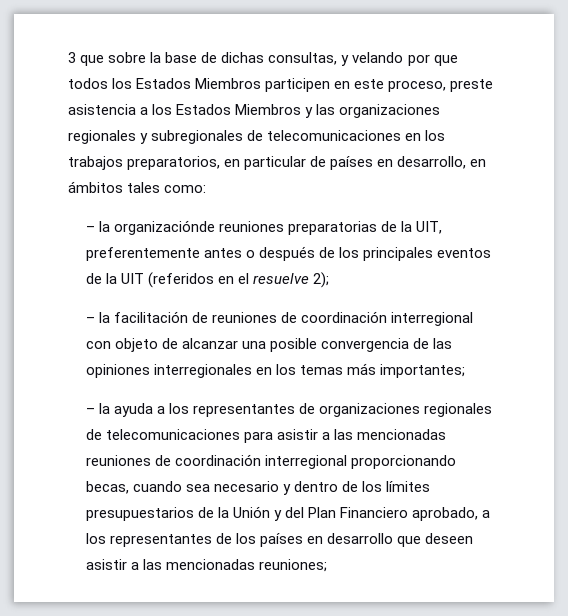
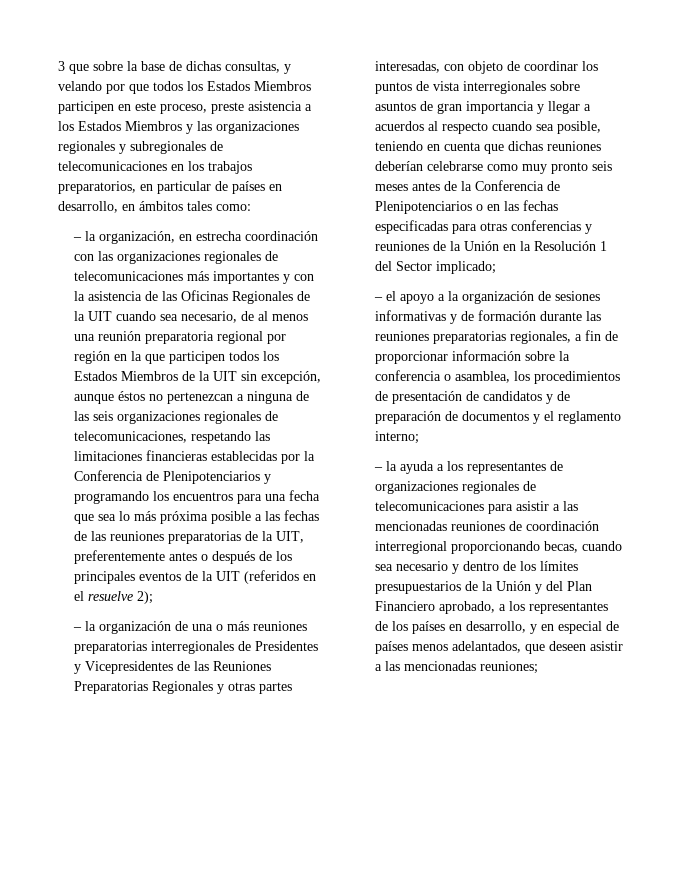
[113,220,215,235] organizaciónde -> [99,231,319,244] [74,251,279,264] [74,271,315,284] [74,290,311,304] [74,311,309,323] [74,331,287,344] [74,351,280,364] [74,371,322,384] [74,391,310,404] [74,411,279,424] [74,431,271,444] [74,450,316,464] [74,470,272,484] [74,490,321,504] [74,510,320,524] [74,531,107,541] organización, en estrecha coordinación con las organizaciones regionales de telecomunicaciones más importantes y con la asistencia de las Oficinas Regionales de la UIT cuando sea necesario, de al menos una reunión preparatoria regional por región en la que participen todos los Estados Miembros de la UIT sin excepción, aunque éstos no pertenezcan a ninguna de las seis organizaciones regionales de telecomunicaciones, respetando las limitaciones financieras establecidas por la Conferencia de Plenipotenciarios y programando los encuentros para una fecha que sea lo más próxima posible a las fechas de las
[113,311,474,326] [85,338,453,352] [85,363,466,378] facilitación de reuniones de coordinación interregional con objeto de alcanzar una posible convergencia de las opiniones interregionales en los temas más importantes; -> [99,621,308,634] [74,641,319,654] [74,661,272,674] [74,681,293,694] [375,61,599,74] [375,81,581,94] [375,101,592,114] [375,121,602,134] [375,141,602,154] [375,161,613,174] [375,180,561,191] [375,200,559,214] [375,220,593,234] [375,241,608,251] [375,261,497,274] [374,291,601,304] [375,310,602,324] [375,330,619,344] [375,350,571,364] [375,370,621,384] [375,391,571,404] [375,411,622,424] [375,431,420,444] organización de una o más reuniones preparatorias interregionales de Presidentes y Vicepresidentes de las Reuniones Preparatorias Regionales y otras partes interesadas, con objeto de coordinar los puntos de vista interregionales sobre asuntos de gran importancia y llegar a acuerdos al respecto cuando sea posible, teniendo en cuenta que dichas reuniones deberían celebrarse como muy pronto seis meses antes de la Conferencia de Plenipotenciarios o en las fechas especificadas para otras conferencias y reuniones de la Unión en la Resolución 1 del Sector implicado; // – el apoyo a la organización de sesiones informativas y de formación durante las reuniones preparatorias regionales, a fin de proporcionar información sobre la conferencia o asamblea, los procedimientos de presentación de candidatos y de preparación de documentos y el reglamento interno;
[327,533,394,544] desarrollo -> [466,621,620,634] [375,641,522,654] desarrollo, y en especial de países menos adelantados,

